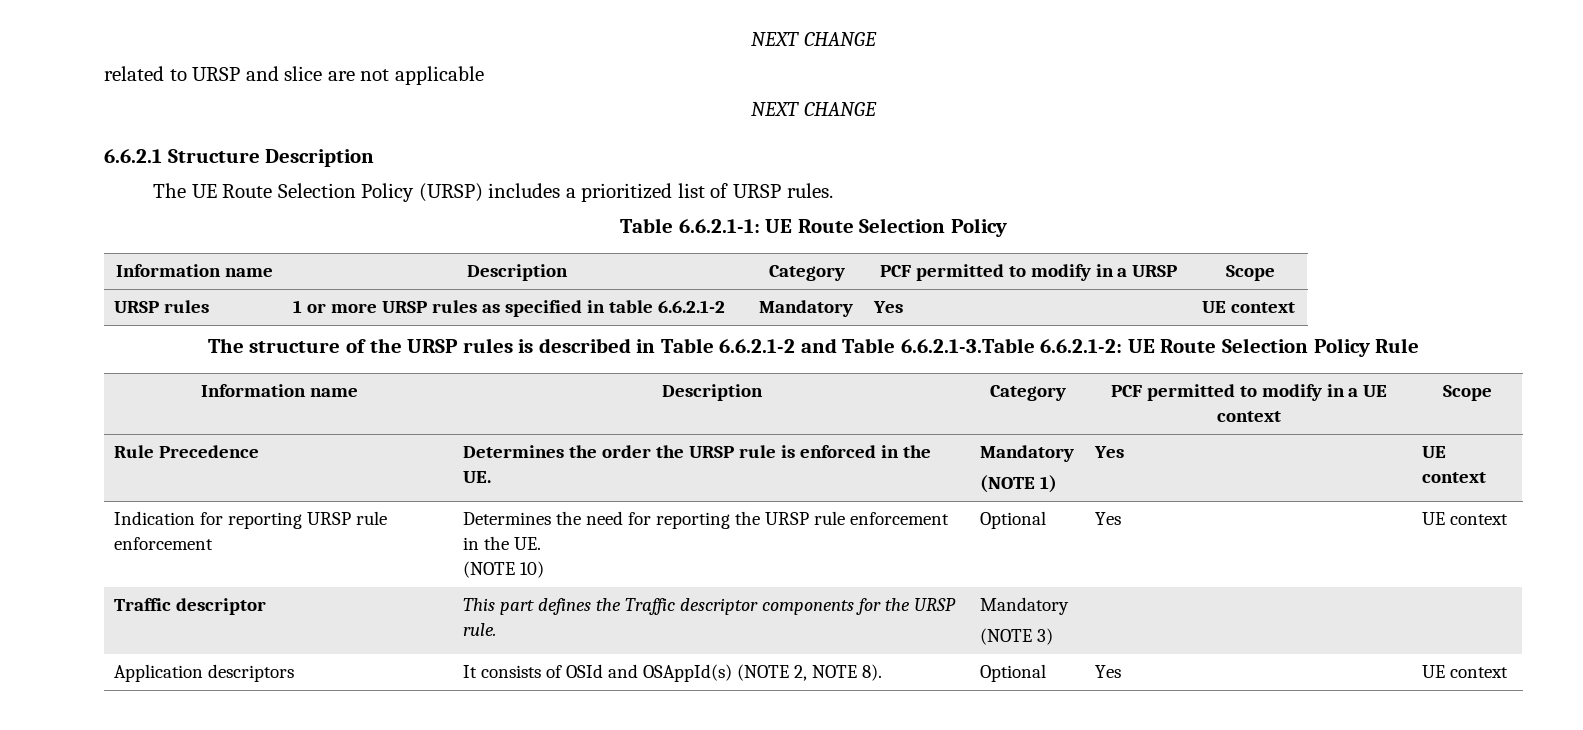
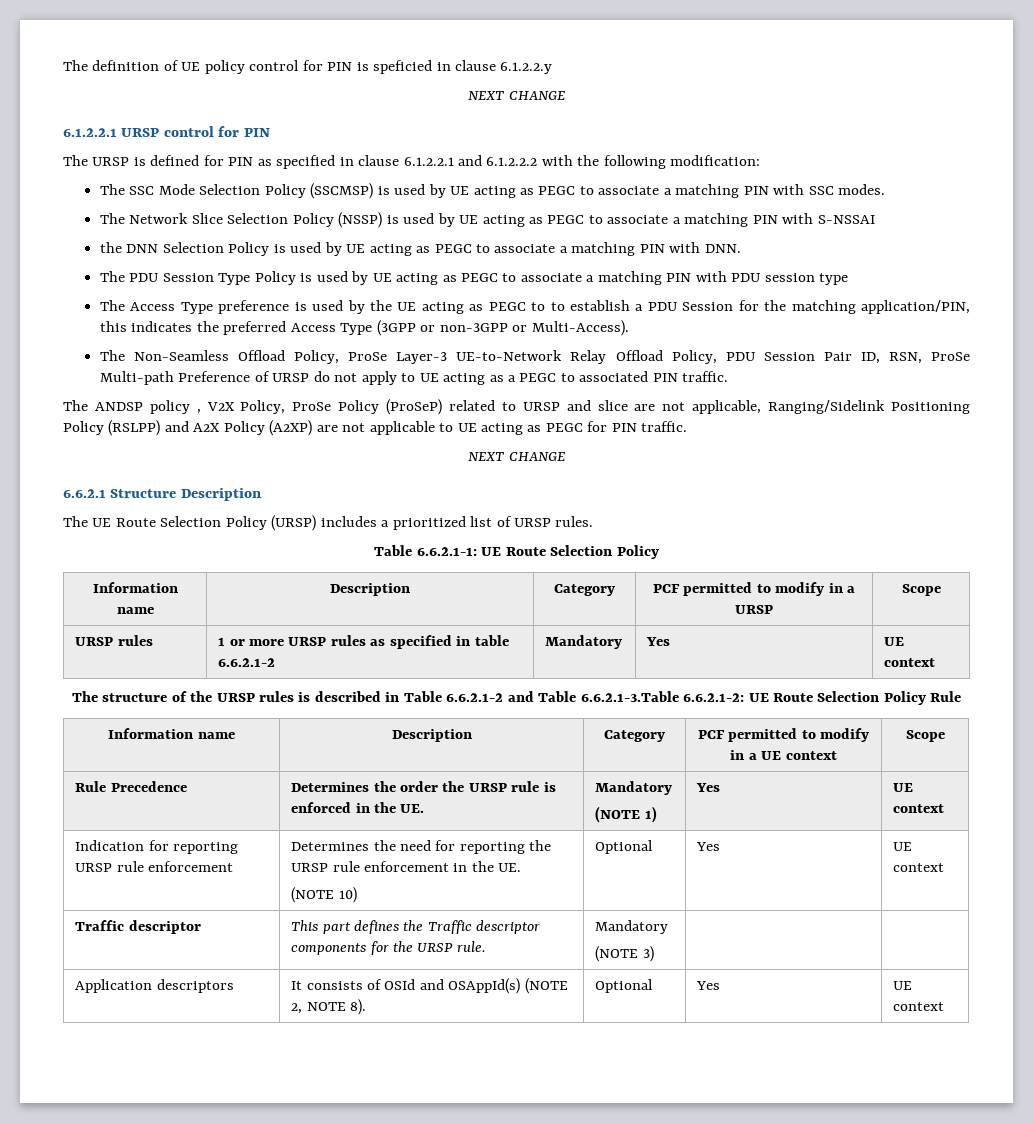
[751,32,877,46] NEXT CHANGE // -> [63,60,553,74] [468,91,565,100] [63,126,270,137] [63,155,761,169] [99,183,886,199] [99,212,875,228] [99,242,741,256] [99,271,849,285] [99,300,970,314] [99,320,629,336] [99,350,971,364] [99,371,729,385] [63,399,443,415] The definition of UE policy control for PIN is speficied in clause 6.1.2.2.y // NEXT CHANGE // 6.1.2.2.1 URSP control for PIN // The URSP is defined for PIN as specified in clause 6.1.2.2.1 and 6.1.2.2.2 with the following modification: // The SSC Mode Selection Policy (SSCMSP) is used by UE acting as PEGC to associate a matching PIN with SSC modes. // The Network Slice Selection Policy (NSSP) is used by UE acting as PEGC to associate a matching PIN with S-NSSAI // the DNN Selection Policy is used by UE acting as PEGC to associate a matching PIN with DNN. // The PDU Session Type Policy is used by UE acting as PEGC to associate a matching PIN with PDU session type // The Access Type preference is used by the UE acting as PEGC to to establish a PDU Session for the matching application/PIN, this indicates the preferred Access Type (3GPP or non-3GPP or Multi-Access). // The Non-Seamless Offload Policy, ProSe Layer-3 UE-to-Network Relay Offload Policy, PDU Session Pair ID, RSN, ProSe Multi-path Preference of URSP do not apply to UE acting as a PEGC to associated PIN traffic. // The ANDSP policy , V2X Policy, ProSe Policy (ProSeP)
[394,66,484,85] applicable -> [692,400,971,414] [63,420,688,436] applicable, Ranging/Sidelink Positioning Policy (RSLPP) and A2X Policy (A2XP) are not applicable to UE acting as PEGC for PIN traffic.

